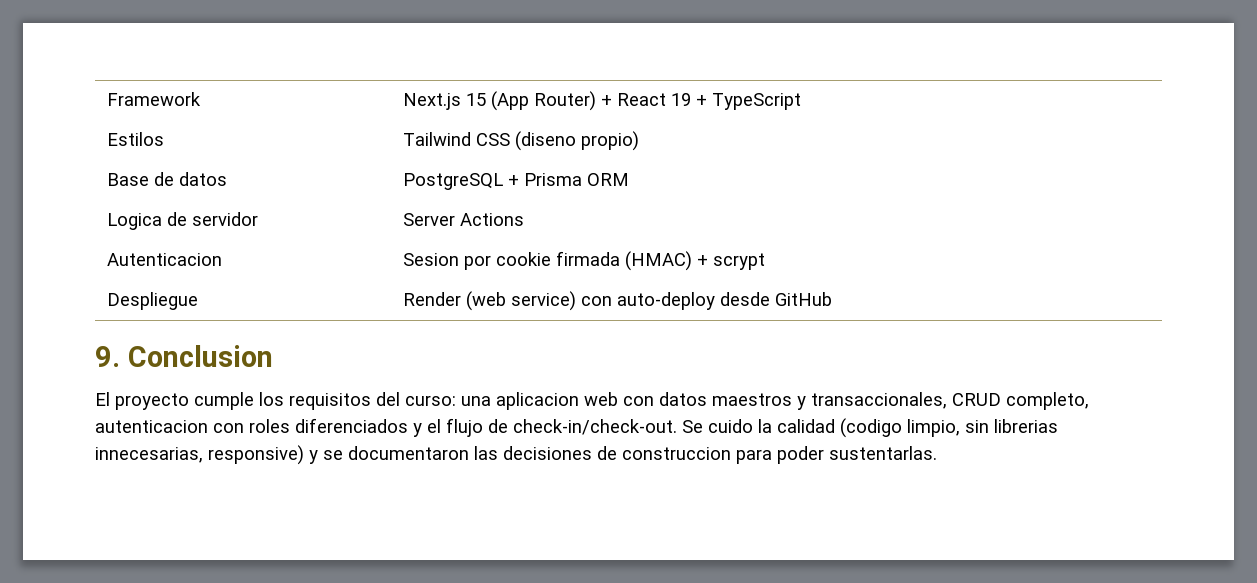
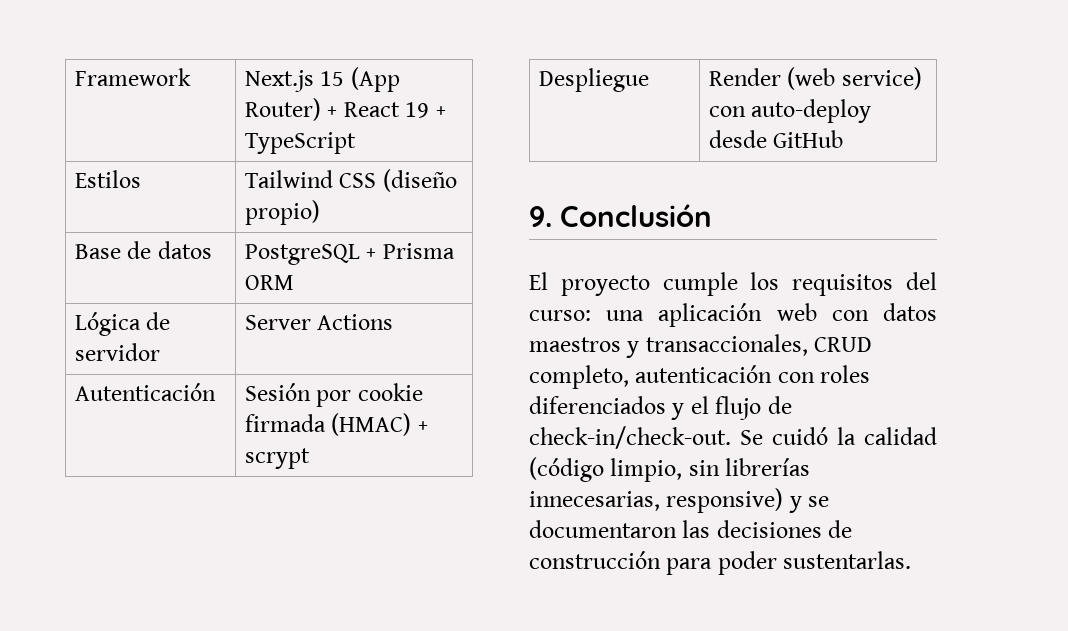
[514,131,576,151] (diseno -> [382,169,457,192] (diseño
[106,213,162,230] Logica -> [74,312,141,336] Lógica
[106,253,222,266] [402,253,459,266] Autenticacion | Sesion -> [74,383,216,401] [244,383,311,401] Autenticación | Sesión
[127,345,273,367] Conclusion -> [560,204,712,227] Conclusión
[496,392,579,410] aplicacion -> [658,303,763,327] aplicación
[95,420,208,433] autenticacion -> [635,365,773,383] autenticación
[708,419,753,433] cuido -> [772,427,828,445] cuidó
[840,418,902,438] (codigo -> [529,457,604,482] (código
[994,419,1058,433] librerias -> [725,458,811,476] librerías
[622,447,731,460] construccion -> [529,551,661,569] construcción

